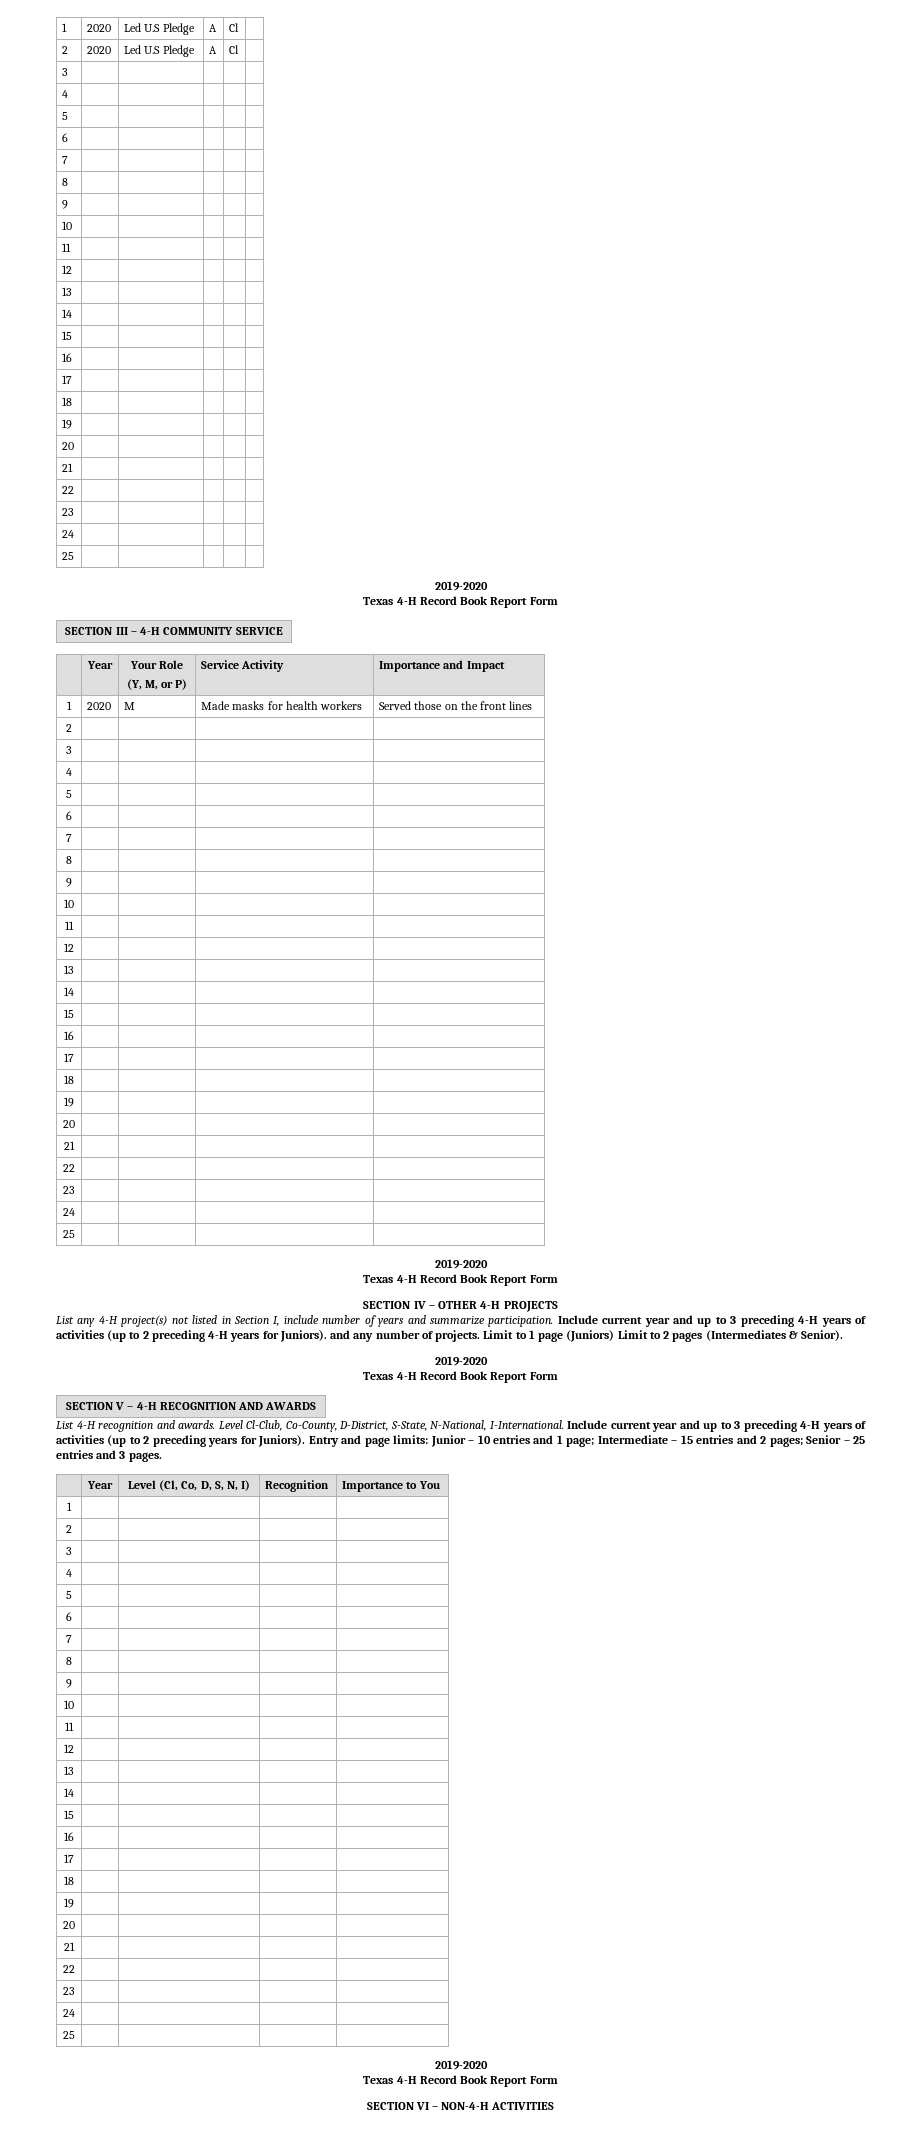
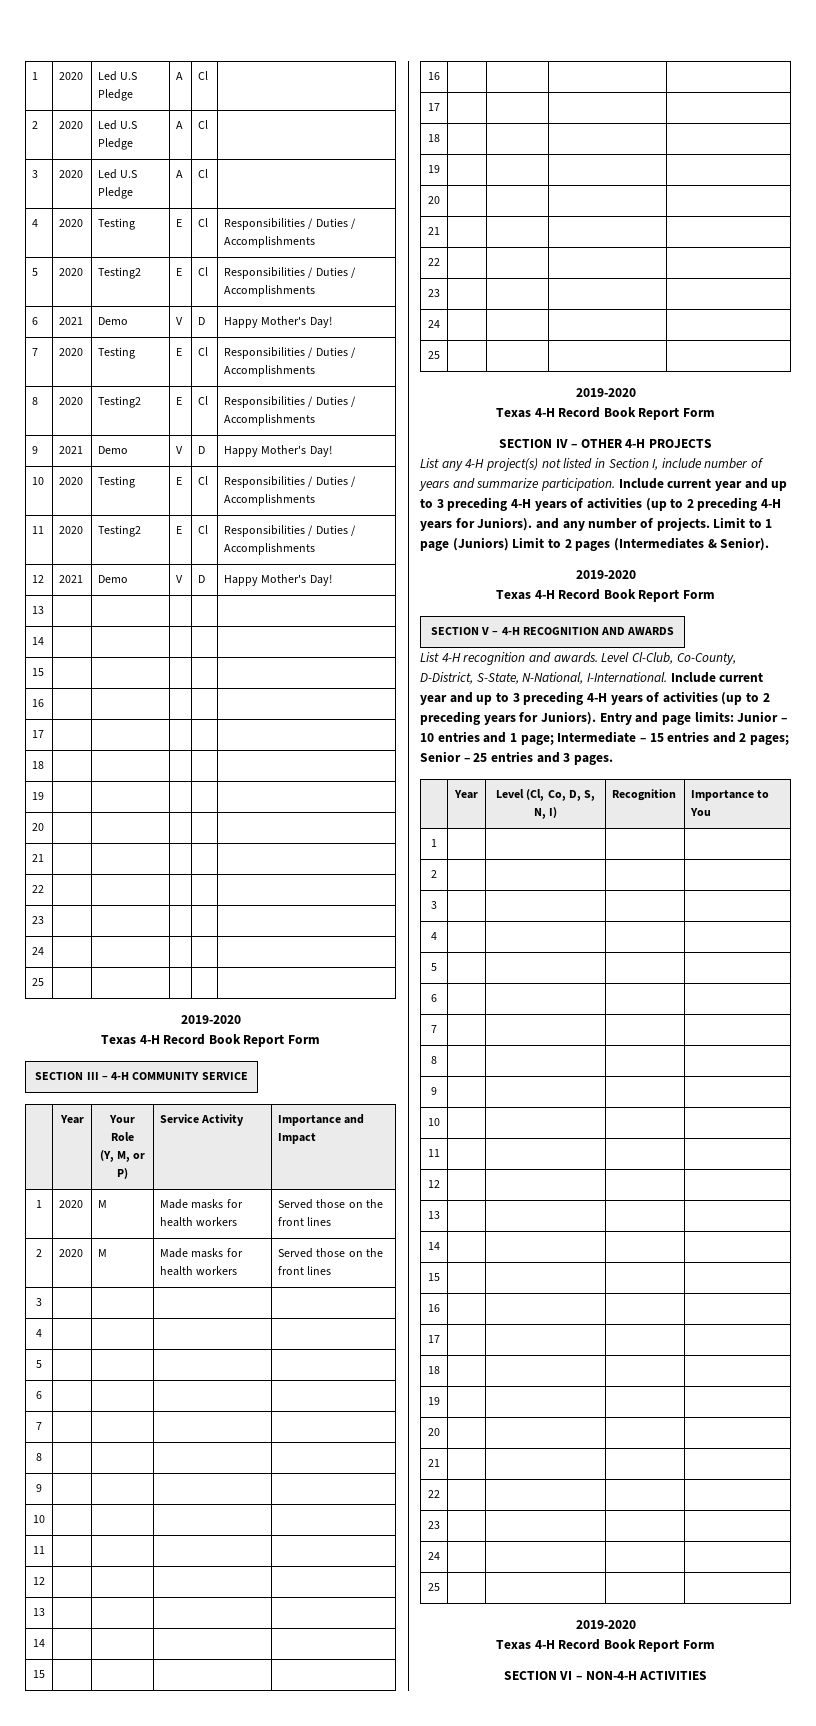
[62,90,69,98] [62,112,69,120] [62,133,69,142] [62,156,69,164] [62,178,69,186] [62,200,69,209] [62,221,73,230] [62,243,72,252] [62,265,73,274] | | | | // 4 | | | | | // 5 | | | | | // 6 | | | | | // 7 | | | | | // 8 | | | | | // 9 | | | | | // 10 | | | | | // 11 | | | | | // 12 | | | | | -> [59,170,84,178] [98,169,138,179] [98,187,134,199] [176,170,184,178] [198,169,209,178] [32,219,39,227] [59,219,84,227] [98,218,136,230] [176,219,183,227] [198,218,209,227] [224,218,356,230] [224,236,316,248] [32,268,39,276] [59,268,84,276] [98,267,142,279] [176,268,183,276] [198,267,209,276] [224,267,356,279] [224,285,316,297] [32,317,39,325] [59,317,84,325] [98,317,129,325] [176,317,184,325] [198,317,206,325] [224,316,332,328] [32,348,39,356] [59,348,84,356] [98,347,136,359] [176,348,183,356] [198,347,209,356] [224,347,356,359] [224,365,316,377] [32,397,39,405] [59,397,84,405] [98,396,142,408] [176,397,183,405] [198,396,209,405] [224,396,356,408] [224,414,316,426] [32,446,39,454] [59,446,84,454] [98,446,129,454] [176,446,184,454] [198,446,206,454] [224,445,332,457] [32,477,45,485] [59,477,84,485] [98,476,136,488] [176,477,183,485] [198,476,209,485] [224,476,356,488] [224,494,316,506] [32,526,45,534] [59,526,84,534] [98,525,142,537] [176,526,183,534] [198,525,209,534] [224,525,356,537] [224,543,316,555] [32,575,45,583] [59,575,84,583] [98,575,129,583] [176,575,184,583] [198,575,206,583] [224,574,332,586] 2020 | Led U.S Pledge | A | Cl | // 4 | 2020 | Testing | E | Cl | Responsibilities / Duties / Accomplishments // 5 | 2020 | Testing2 | E | Cl | Responsibilities / Duties / Accomplishments // 6 | 2021 | Demo | V | D | Happy Mother's Day! // 7 | 2020 | Testing | E | Cl | Responsibilities / Duties / Accomplishments // 8 | 2020 | Testing2 | E | Cl | Responsibilities / Duties / Accomplishments // 9 | 2021 | Demo | V | D | Happy Mother's Day! // 10 | 2020 | Testing | E | Cl | Responsibilities / Duties / Accomplishments // 11 | 2020 | Testing2 | E | Cl | Responsibilities / Duties / Accomplishments // 12 | 2021 | Demo | V | D | Happy Mother's Day!
(72, 728) | | | -> [59,1249,84,1257] [98,1249,108,1257] [160,1248,243,1258] [160,1266,238,1276] [278,1248,383,1258] [278,1266,332,1275] 2020 | M | Made masks for health workers | Served those on the front lines

